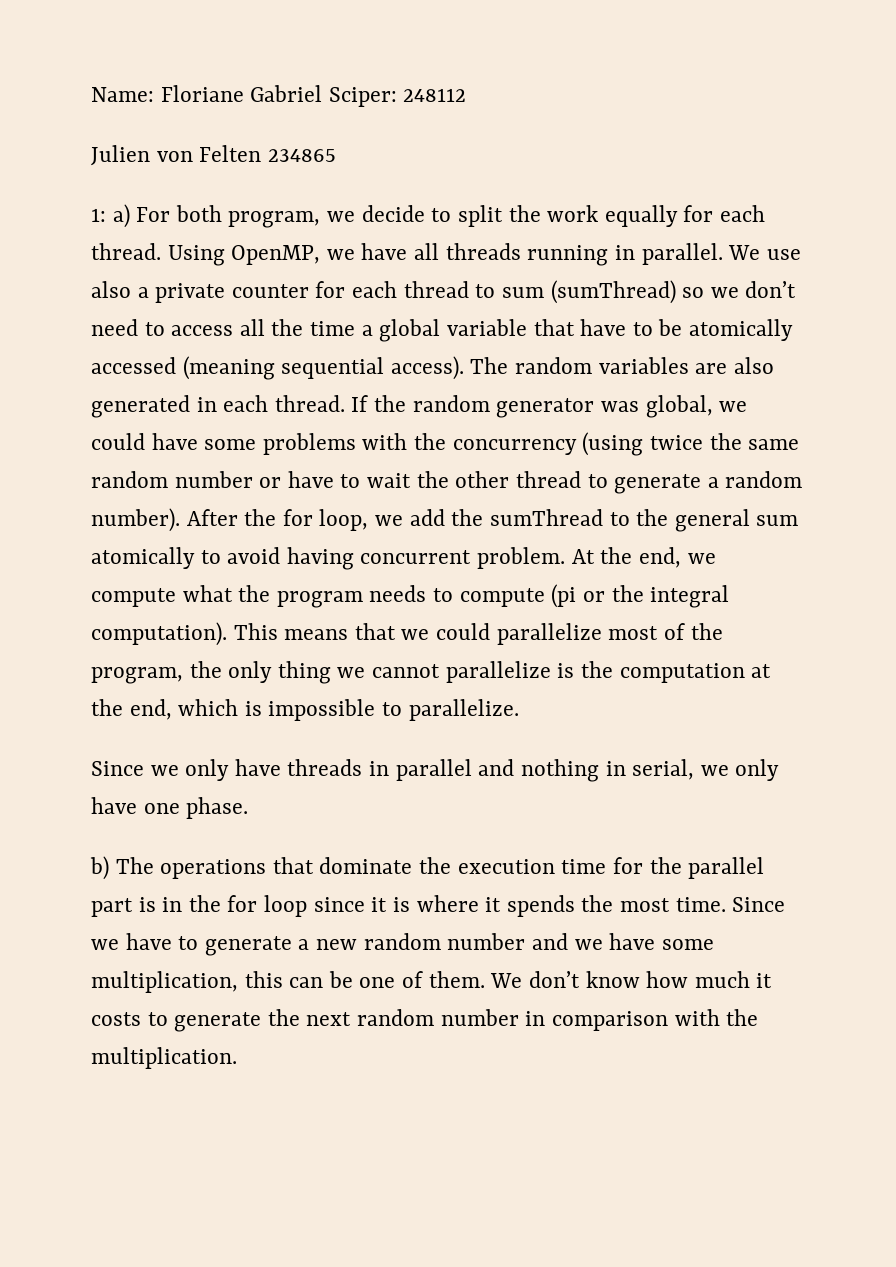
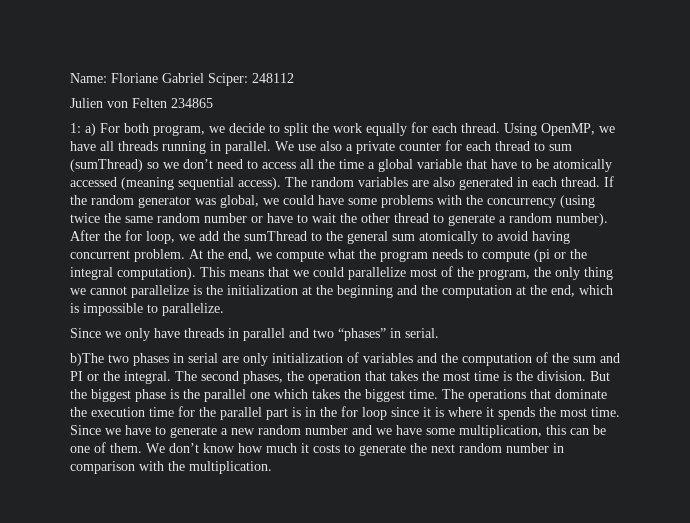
(613, 669) none -> [227,285,438,298] initialization at the beginning and the
[520,759,780,782] [91,797,249,819] [90,856,109,880] nothing in serial, we only have one phase. // b) -> [313,328,439,341] [70,352,620,366] [70,371,610,384] [70,389,438,402] two “phases” in serial. // b)The two phases in serial are only initialization of variables and the computation of the sum and PI or the integral. The second phases, the operation that takes the most time is the division. But the biggest phase is the parallel one which takes the biggest time.

